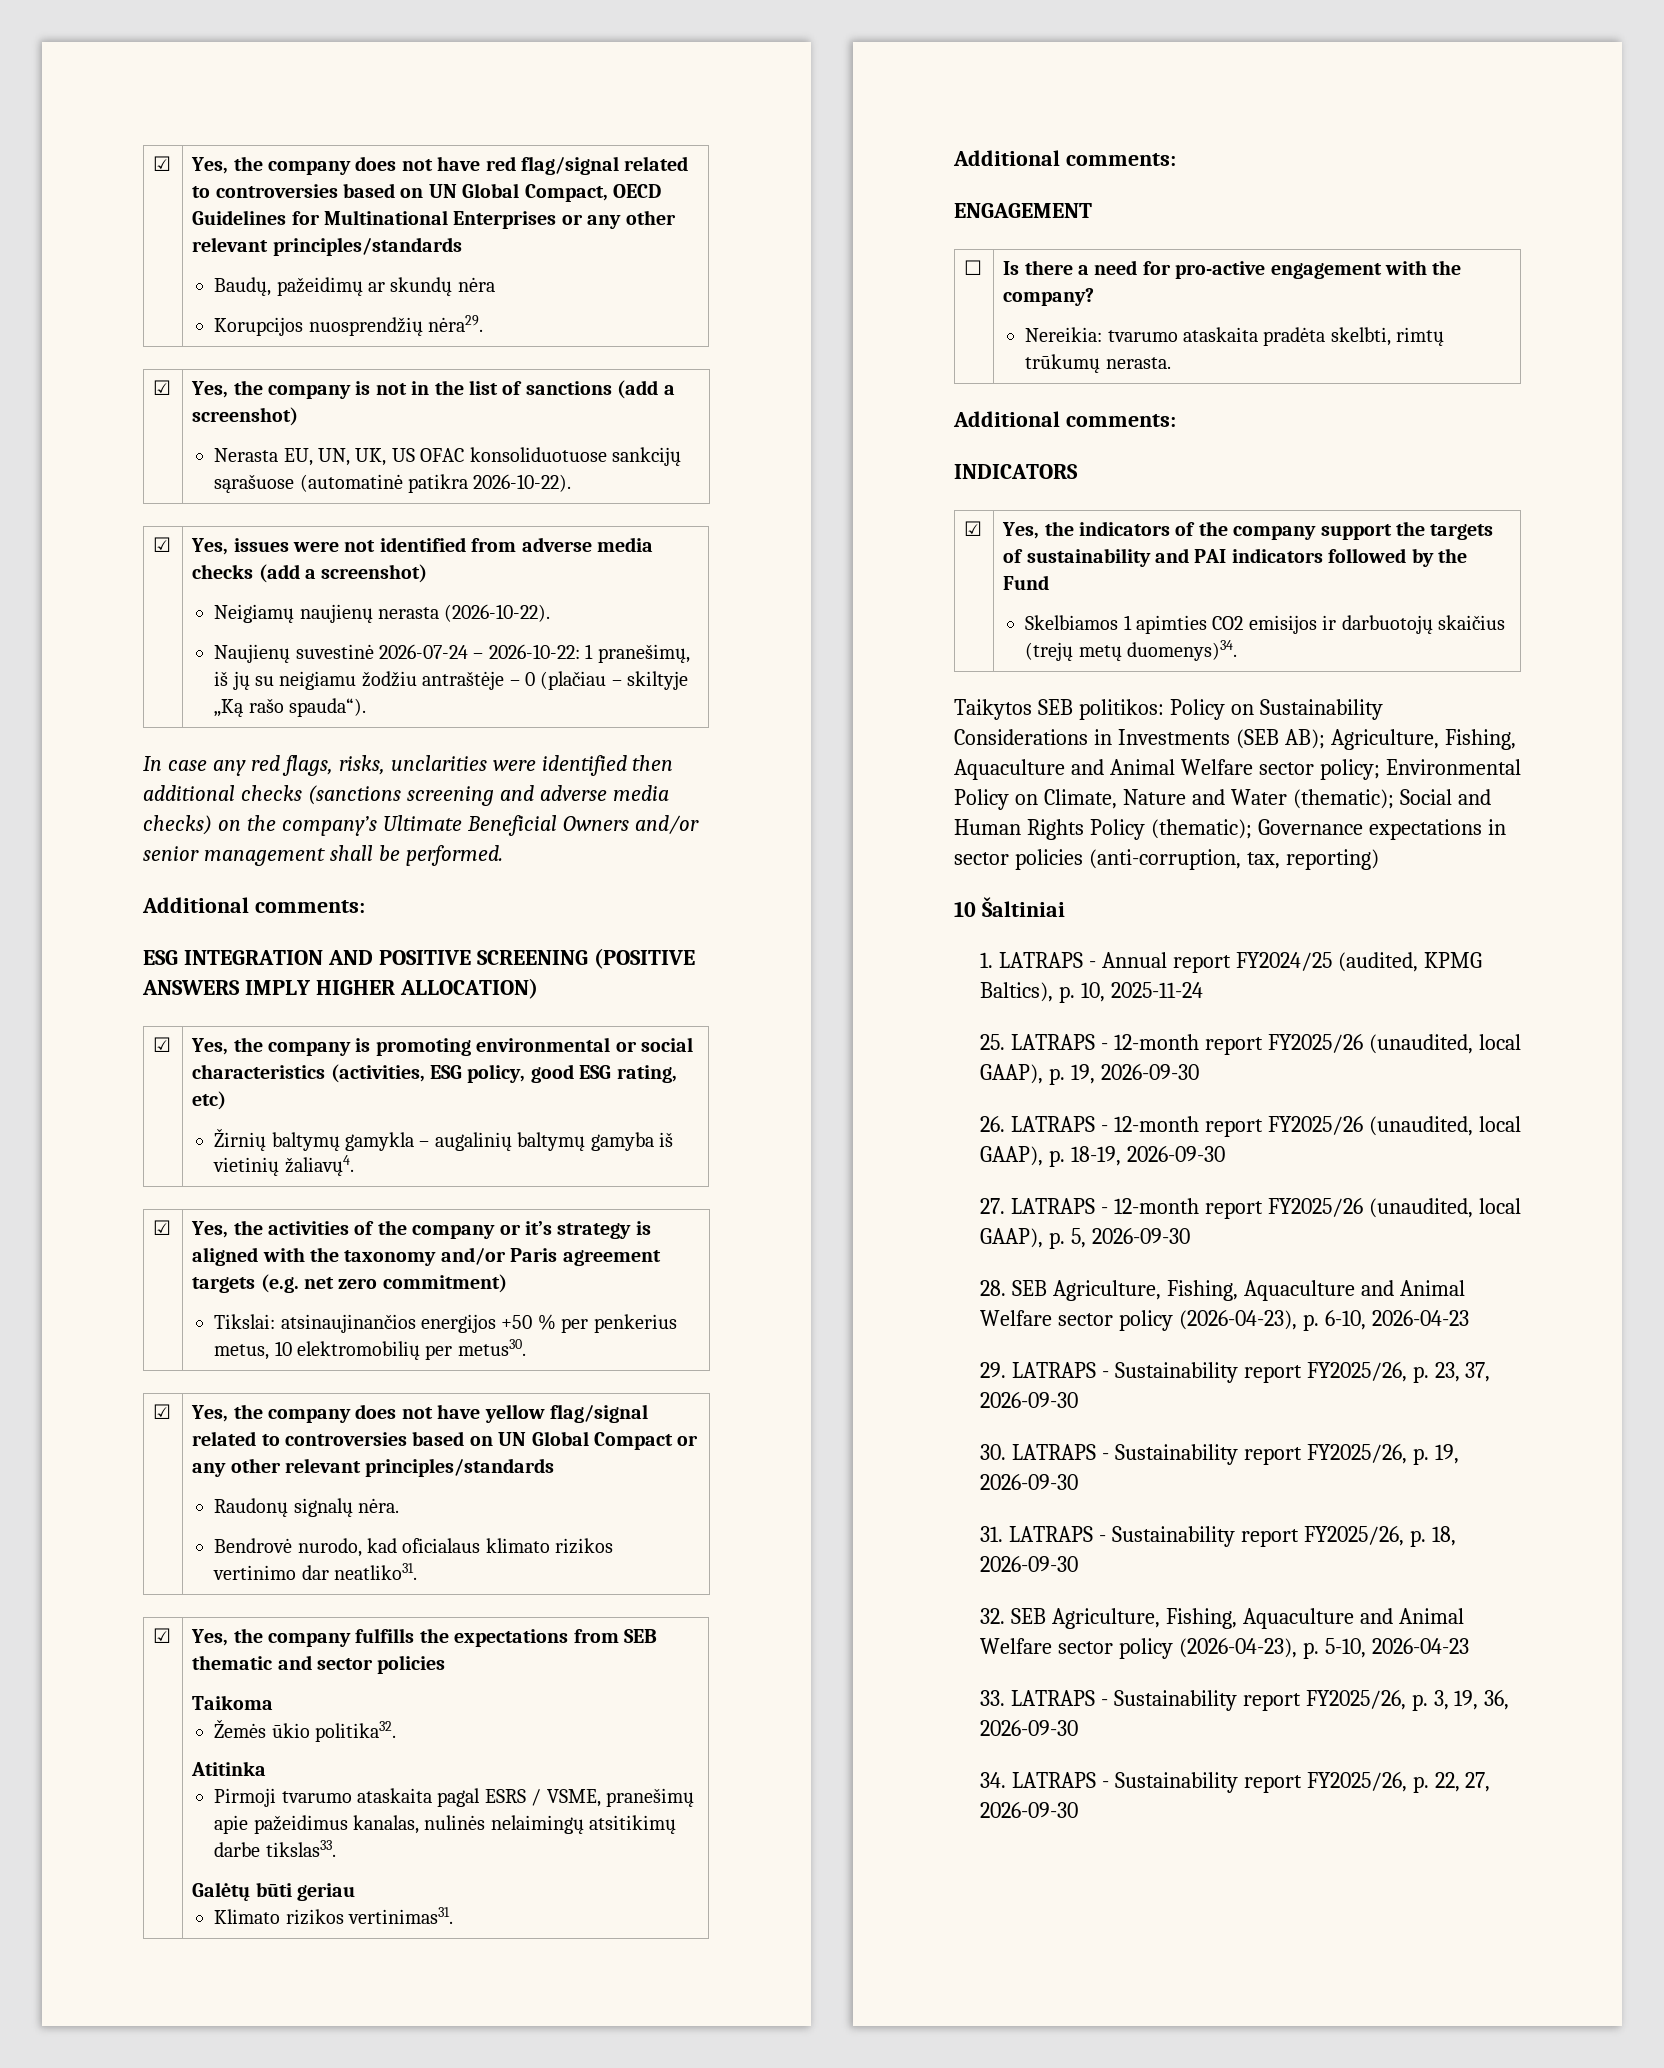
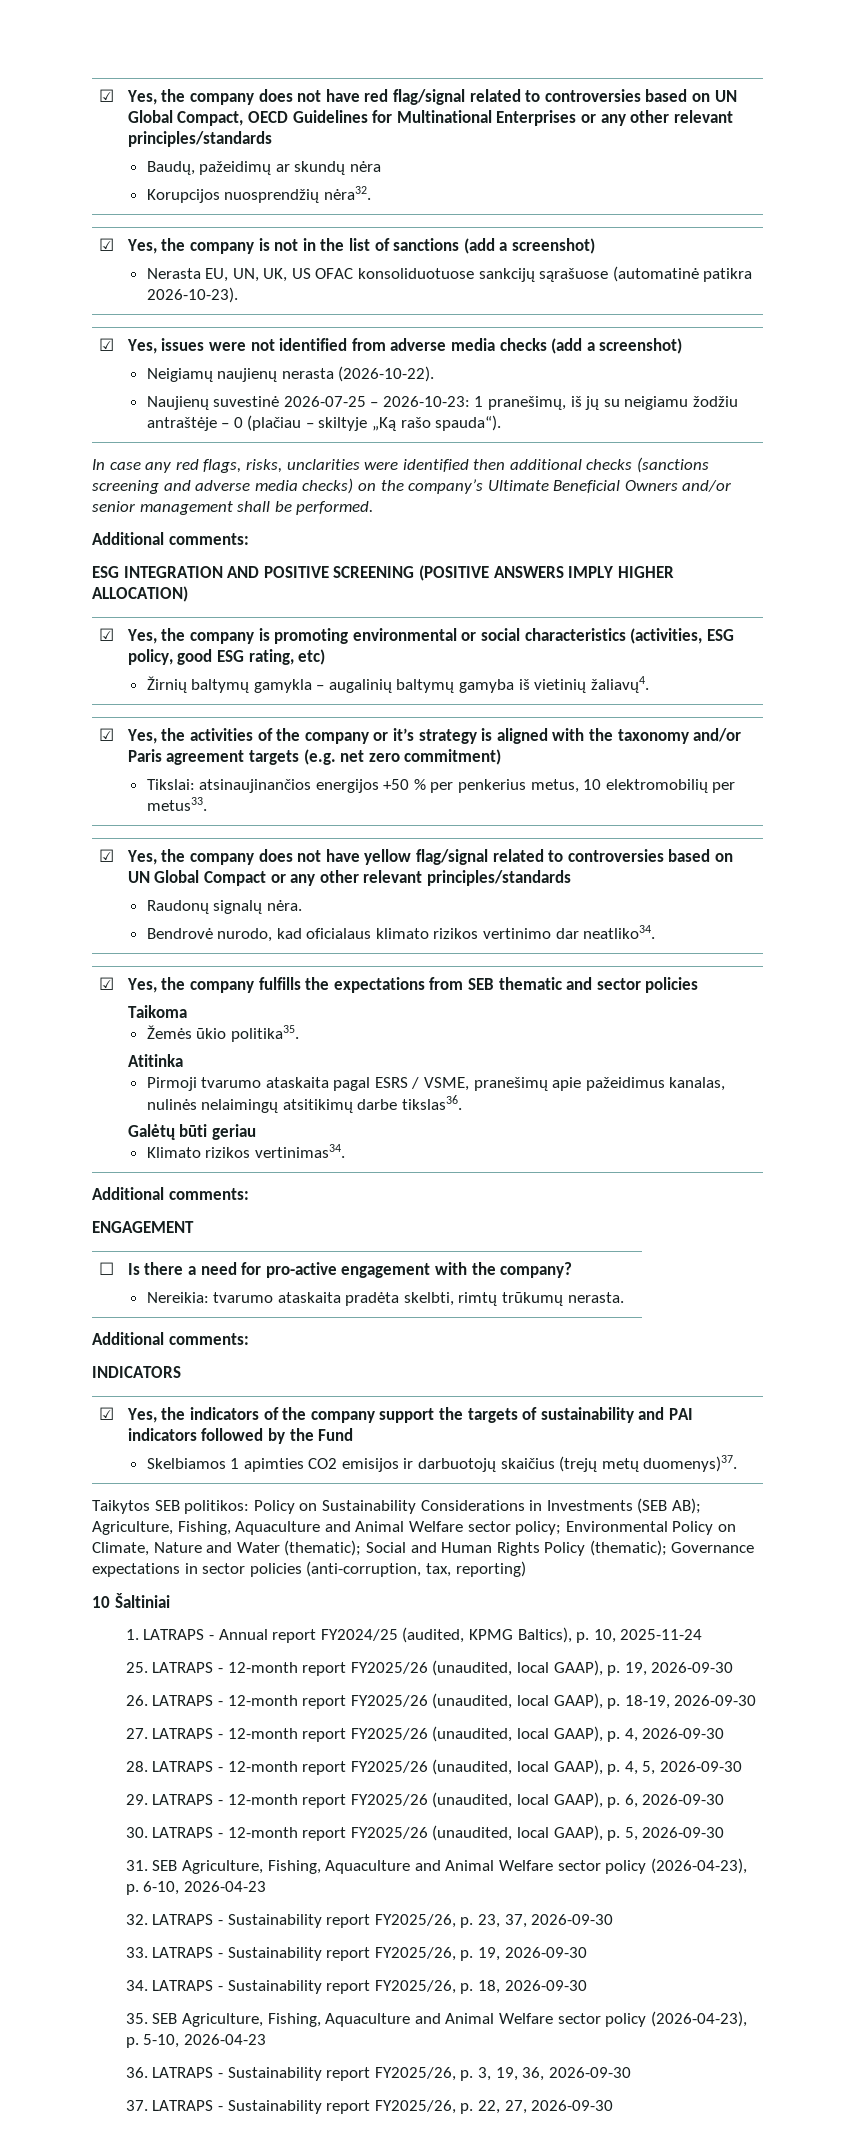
[427,315,483,332] nėra29. -> [323,186,371,200] nėra32.
[473,474,572,492] 2026-10-22). -> [146,287,238,303] 2026-10-23).
[378,644,580,659] 2026-07-24 – 2026-10-22: -> [283,396,470,407] 2026-07-25 – 2026-10-23:
[457,1339,526,1356] metus30. -> [146,797,207,811] metus33.
[333,1563,417,1580] neatliko31. -> [583,925,656,939] neatliko34.
[314,1721,396,1742] politika32. -> [230,1025,299,1042] politika35.
[265,1840,336,1857] tikslas33. -> [401,1095,462,1110] tikslas36.
[347,1907,453,1924] vertinimas31. -> [254,1144,345,1158] vertinimas34.
[1126,640,1237,661] duomenys)34. -> [643,1455,738,1472] duomenys)37.
[1070,1228,1190,1248] [979,1280,1006,1296] 5, 2026-09-30 // 28. -> [624,1728,725,1742] [125,1759,742,1775] [125,1792,725,1808] [125,1825,725,1841] [125,1860,148,1871] 4, 2026-09-30 // 28. LATRAPS - 12-month report FY2025/26 (unaudited, local GAAP), p. 4, 5, 2026-09-30 // 29. LATRAPS - 12-month report FY2025/26 (unaudited, local GAAP), p. 6, 2026-09-30 // 30. LATRAPS - 12-month report FY2025/26 (unaudited, local GAAP), p. 5, 2026-09-30 // 31.
[979,1362,1006,1378] 29. -> [125,1914,148,1925] 32.
[979,1444,1006,1460] 30. -> [125,1947,148,1958] 33.
[979,1526,1003,1542] 31. -> [125,1980,148,1991] 34.
[979,1608,1005,1624] 32. -> [125,2013,148,2024] 35.
[979,1690,1005,1706] 33. -> [125,2067,148,2078] 36.
[979,1772,1006,1788] 34. -> [125,2100,148,2111] 37.

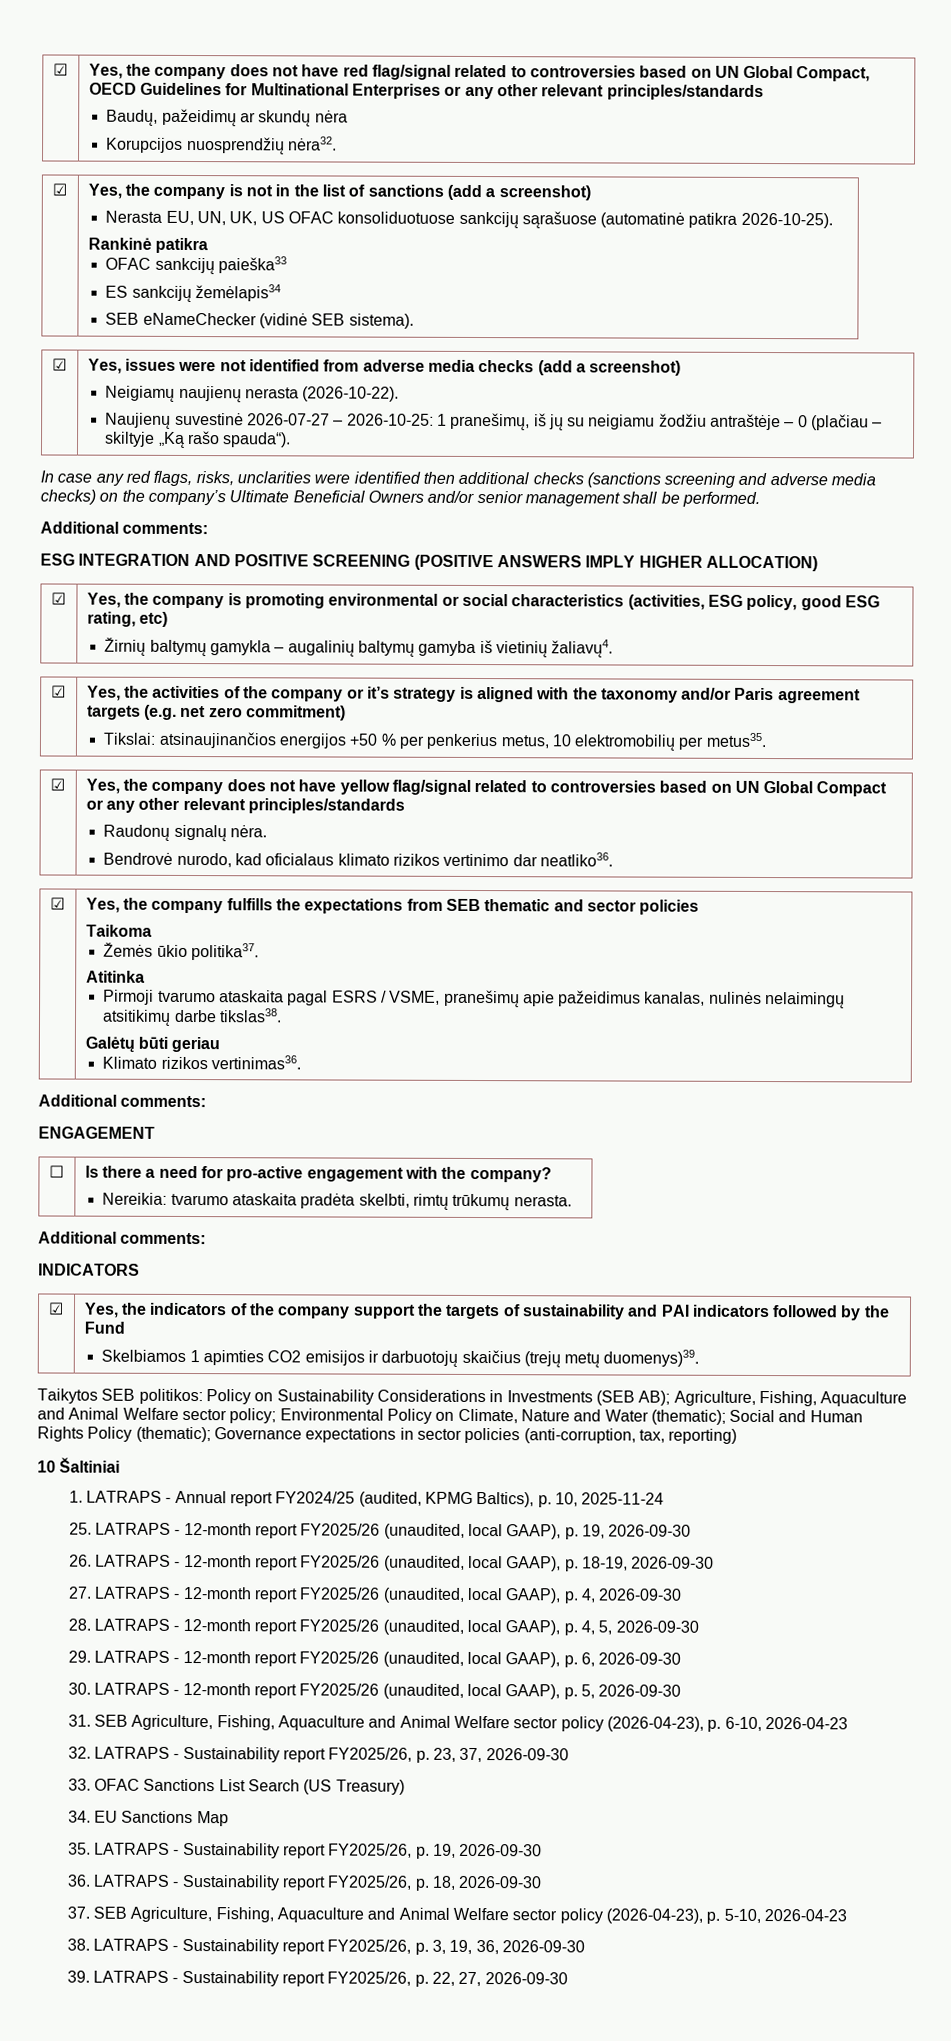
[146,287,238,303] 2026-10-23). -> [740,212,833,229] [87,237,208,254] [105,256,287,275] [105,284,281,303] [105,312,414,329] 2026-10-25). // Rankinė patikra // OFAC sankcijų paieška33 // ES sankcijų žemėlapis34 // SEB eNameChecker (vidinė SEB sistema).
[283,396,470,407] 2026-07-25 – 2026-10-23: -> [246,413,434,426] 2026-07-27 – 2026-10-25:
[146,797,207,811] metus33. -> [705,732,767,748] metus35.
[583,925,656,939] neatliko34. -> [539,852,613,867] neatliko36.
[230,1025,299,1042] politika35. -> [190,943,259,961] politika37.
[401,1095,462,1110] tikslas36. -> [218,1008,282,1023] tikslas38.
[254,1144,345,1158] vertinimas34. -> [210,1055,301,1070] vertinimas36.
[643,1455,738,1472] duomenys)37. -> [603,1349,700,1367] duomenys)39.
(148, 1952) none -> [94,1778,405,1795] [67,1810,229,1827] [67,1842,91,1855] OFAC Sanctions List Search (US Treasury) // 34. EU Sanctions Map // 35.
[125,1980,148,1991] 34. -> [66,1874,91,1887] 36.
[125,2013,148,2024] 35. -> [66,1906,90,1919] 37.
[125,2067,148,2078] 36. -> [66,1938,90,1951] 38.
[125,2100,148,2111] 37. -> [66,1970,90,1983] 39.

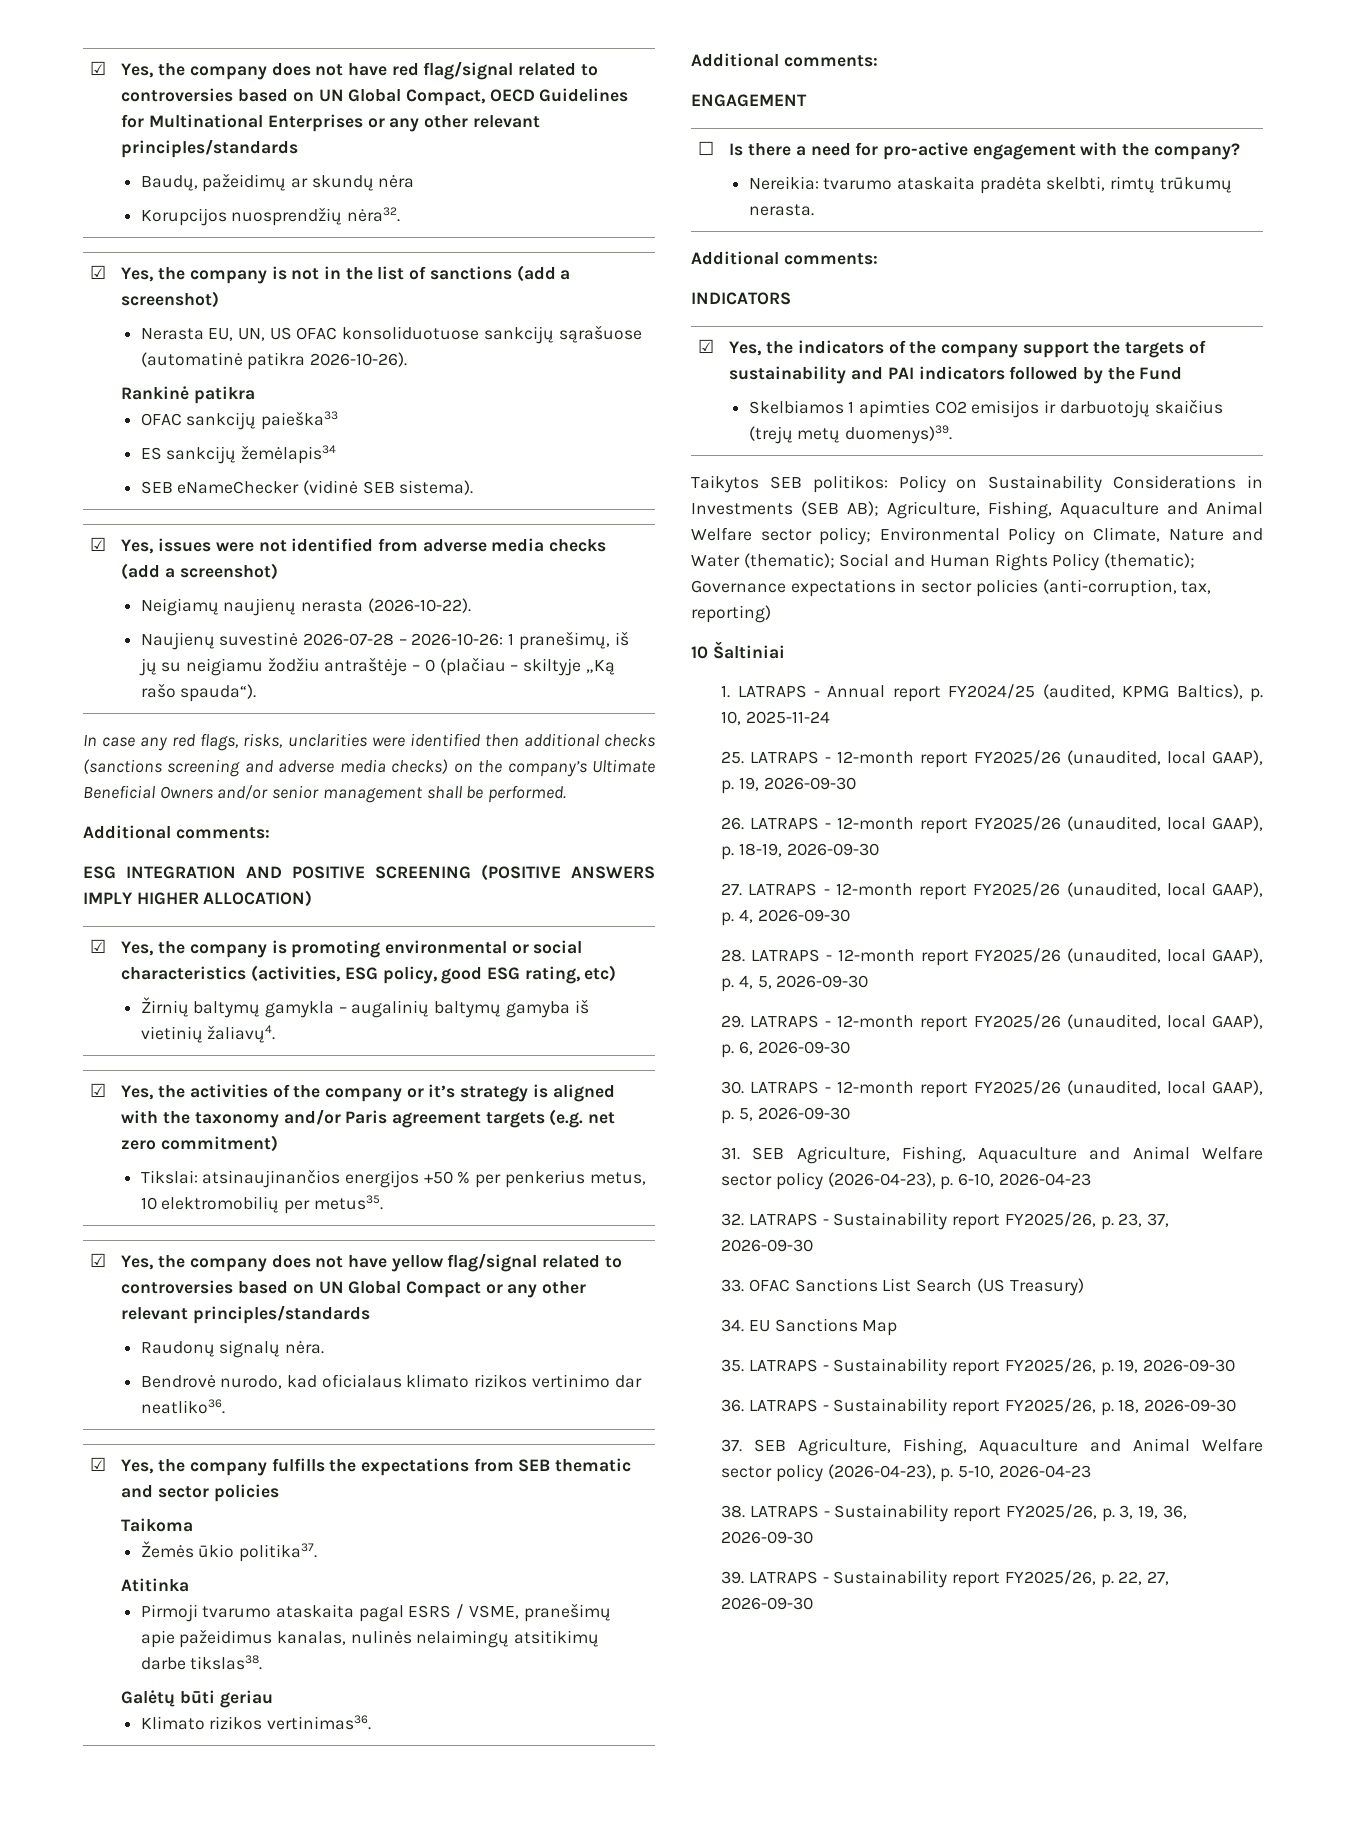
[229,211,258,226] UK, -> (266, 334) none
[740,212,833,229] 2026-10-25). -> [310,352,408,367] 2026-10-26).
[246,413,434,426] 2026-07-27 – 2026-10-25: -> [303,633,504,646] 2026-07-28 – 2026-10-26:

